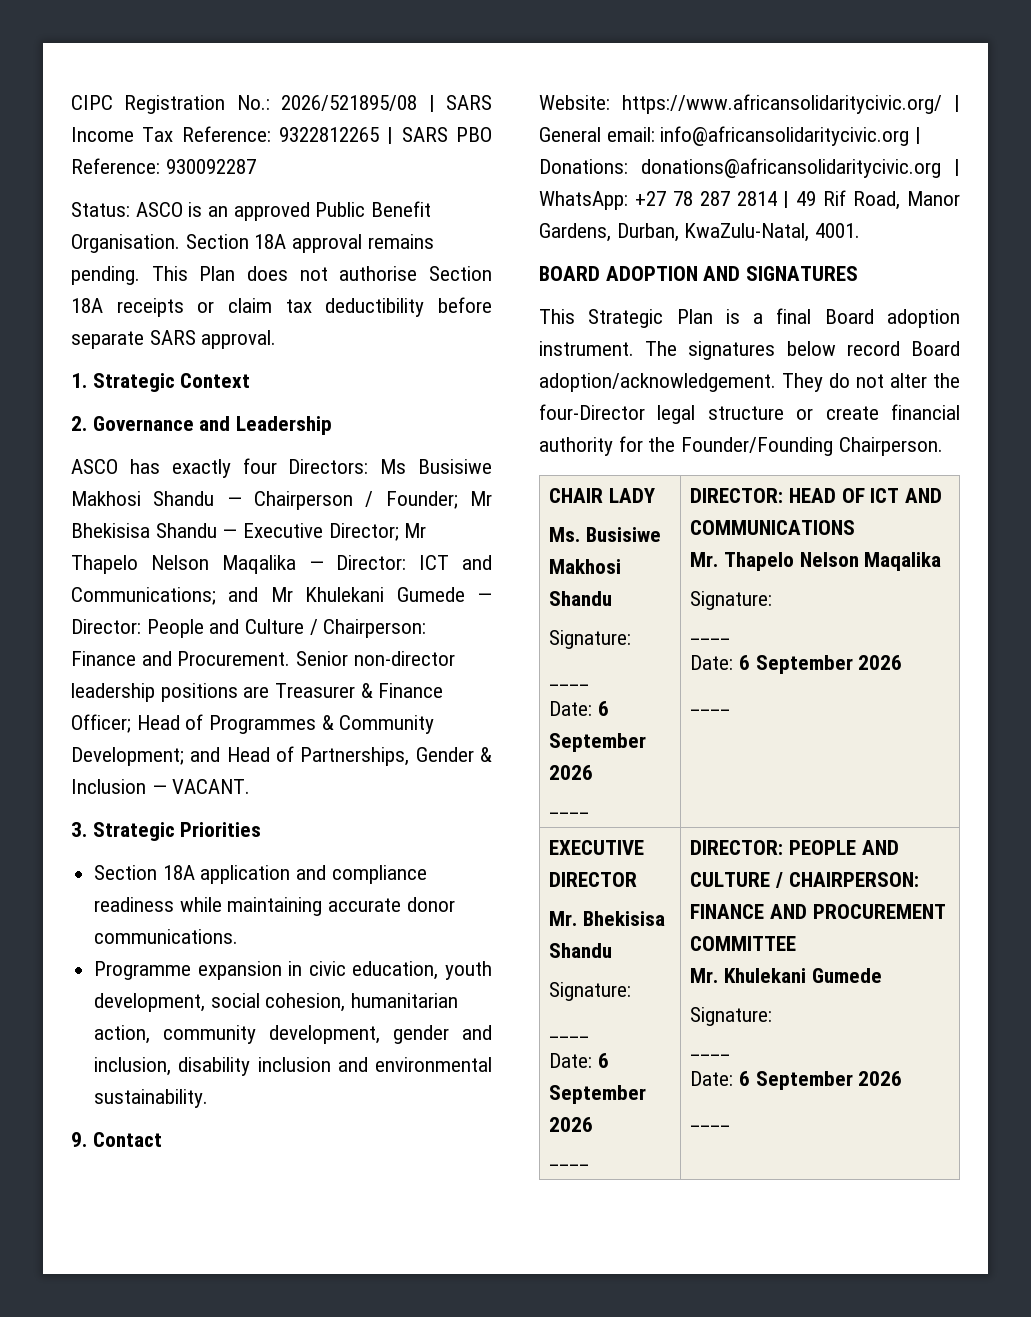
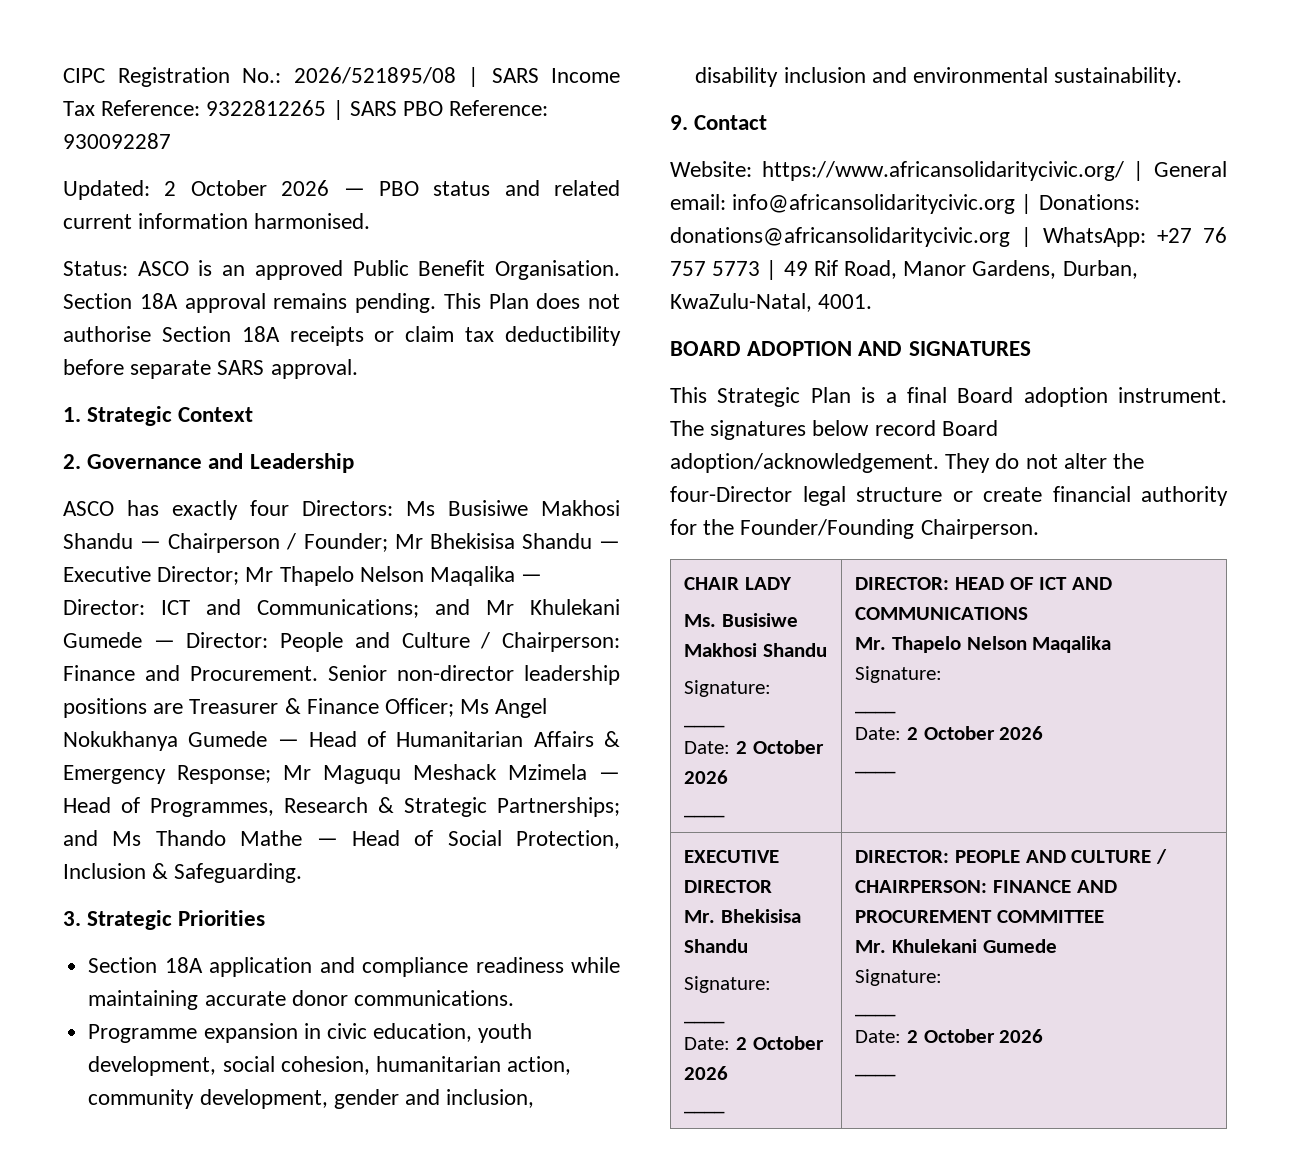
(256, 166) none -> [63,180,620,200] [63,213,371,229] // Updated: 2 October 2026 — PBO status and related current information harmonised.
[136,714,435,734] [71,746,492,766] [71,779,251,794] Head of Programmes & Community Development; and Head of Partnerships, Gender & Inclusion — VACANT. -> [460,698,548,718] [63,731,620,751] [63,764,620,784] [63,797,620,817] [63,830,620,849] [63,863,303,883] Ms Angel Nokukhanya Gumede — Head of Humanitarian Affairs & Emergency Response; Mr Maguqu Meshack Mzimela — Head of Programmes, Research & Strategic Partnerships; and Ms Thando Mathe — Head of Social Protection, Inclusion & Safeguarding.
[672,191,777,206] 78 287 2814 -> [1203,227,1227,243] [670,261,761,276] 76 757 5773
[597,701,609,716] [549,733,647,752] 6 September -> [735,740,824,754] 2 October
[738,655,853,674] 6 September -> [906,726,995,740] 2 October
[597,1053,609,1068] [549,1085,647,1104] 6 September -> [735,1036,824,1050] 2 October
[738,1071,853,1090] 6 September -> [906,1029,995,1043] 2 October

